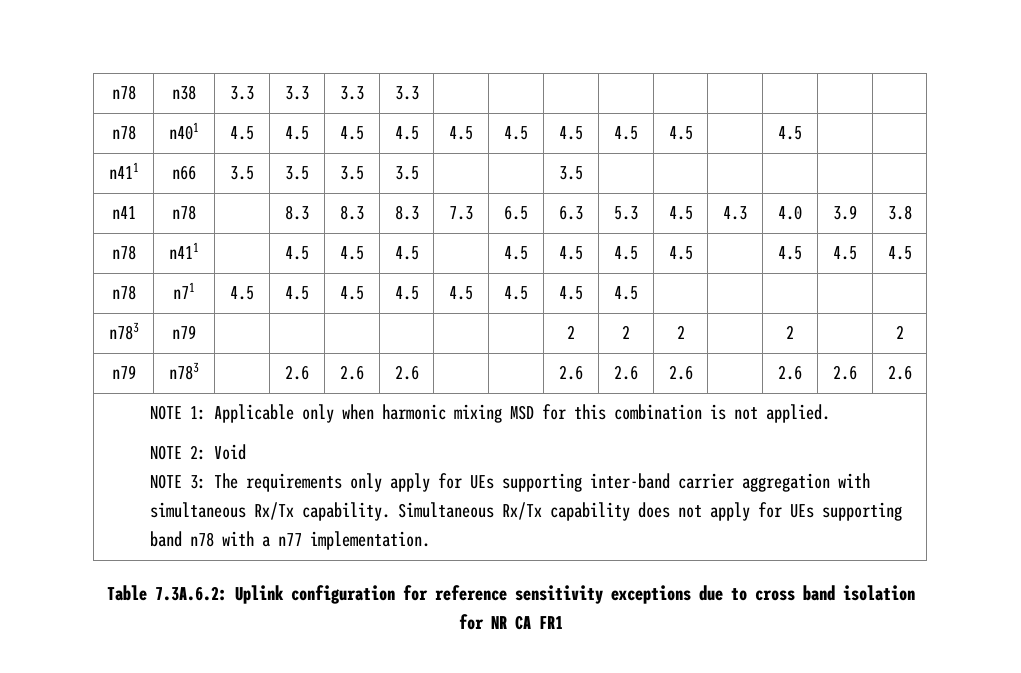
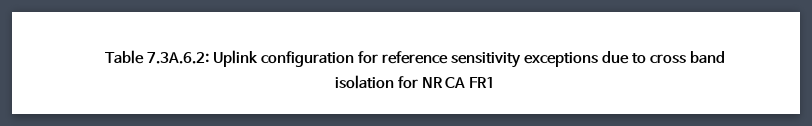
[111,85,136,100] [172,85,196,100] [230,86,254,100] [285,86,309,100] [340,86,364,100] [394,86,419,100] [111,125,136,140] [169,122,199,140] [230,126,254,140] [285,126,309,140] [340,126,364,140] [394,126,419,140] [449,126,473,140] [504,126,528,140] [559,126,583,140] [614,126,638,140] [668,126,693,140] [778,126,802,140] [108,162,139,179] [172,165,196,180] [230,166,254,180] [285,166,309,180] [340,166,364,180] [394,166,419,180] [559,166,583,180] [111,206,136,219] [172,205,196,220] [285,205,309,220] [340,205,364,220] [394,205,419,220] [449,206,473,220] [504,205,528,220] [559,205,583,220] [614,206,638,220] [668,206,693,220] [723,206,747,220] [778,205,802,220] [833,205,857,220] [887,205,912,220] [111,245,136,260] [169,242,199,259] [285,246,309,260] [340,246,364,260] [394,246,419,260] [504,246,528,260] [559,246,583,260] [614,246,638,260] [668,246,693,260] [778,246,802,260] [833,246,857,260] [887,246,912,260] [111,285,136,300] [173,282,195,299] [230,286,254,300] [285,286,309,300] [340,286,364,300] [394,286,419,300] [449,286,473,300] [504,286,528,300] [559,286,583,300] [614,286,638,300] [108,322,139,340] [172,325,196,339] [567,325,575,339] [622,325,630,339] [676,325,685,339] [786,325,794,339] [895,325,904,339] [111,365,136,379] [169,362,199,380] [285,365,309,380] [340,365,364,380] [394,365,419,380] [559,365,583,380] [614,365,638,380] [668,365,693,380] [778,365,802,380] [833,365,857,380] [887,365,912,380] [149,404,830,423] [149,444,246,460] [149,473,870,492] [149,502,902,521] [149,531,430,550] n78 | n38 | 3.3 | 3.3 | 3.3 | 3.3 | | | | | | | | | // n78 | n401 | 4.5 | 4.5 | 4.5 | 4.5 | 4.5 | 4.5 | 4.5 | 4.5 | 4.5 | | 4.5 | | // n411 | n66 | 3.5 | 3.5 | 3.5 | 3.5 | | | 3.5 | | | | | | // n41 | n78 | | 8.3 | 8.3 | 8.3 | 7.3 | 6.5 | 6.3 | 5.3 | 4.5 | 4.3 | 4.0 | 3.9 | 3.8 // n78 | n411 | | 4.5 | 4.5 | 4.5 | | 4.5 | 4.5 | 4.5 | 4.5 | | 4.5 | 4.5 | 4.5 // n78 | n71 | 4.5 | 4.5 | 4.5 | 4.5 | 4.5 | 4.5 | 4.5 | 4.5 | | | | | // n783 | n79 | | | | | | | 2 | 2 | 2 | | 2 | | 2 // n79 | n783 | | 2.6 | 2.6 | 2.6 | | | 2.6 | 2.6 | 2.6 | | 2.6 | 2.6 | 2.6 // NOTE 1: Applicable only when harmonic mixing MSD for this combination is not applied. // NOTE 2: Void // NOTE 3: The requirements only apply for UEs supporting inter-band carrier aggregation with simultaneous Rx/Tx capability. Simultaneous Rx/Tx capability does not apply for UEs supporting band n78 with a n77 implementation. // -> (105, 57) none

